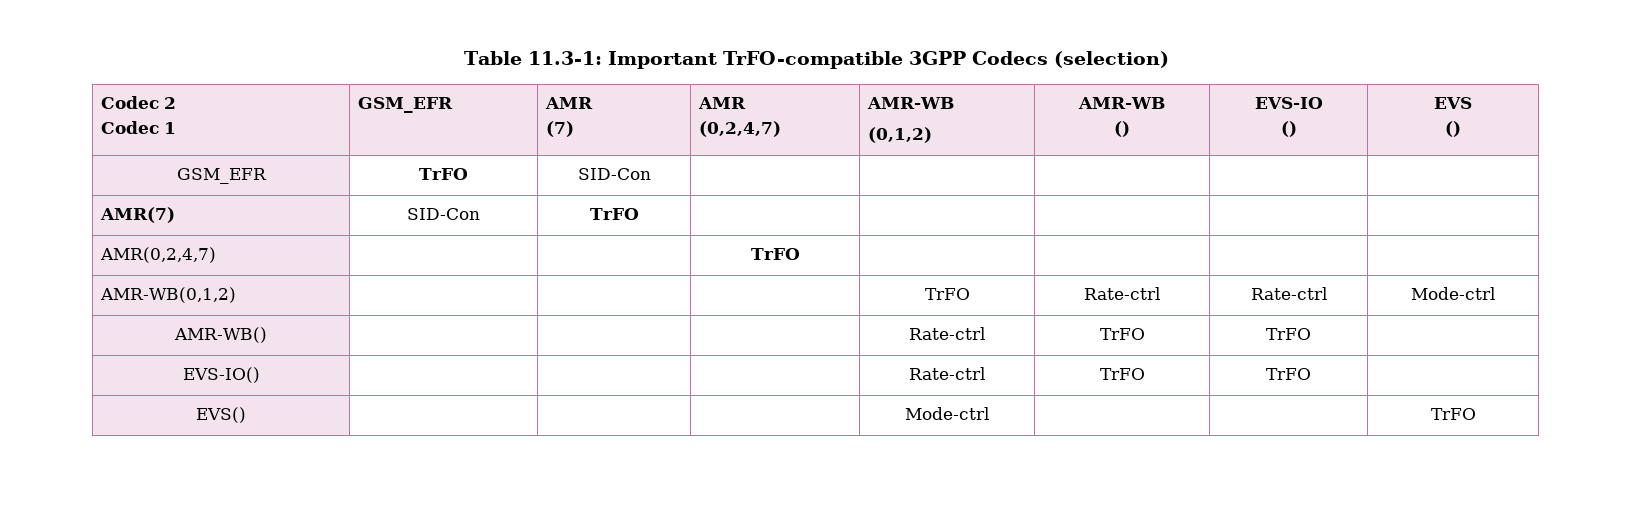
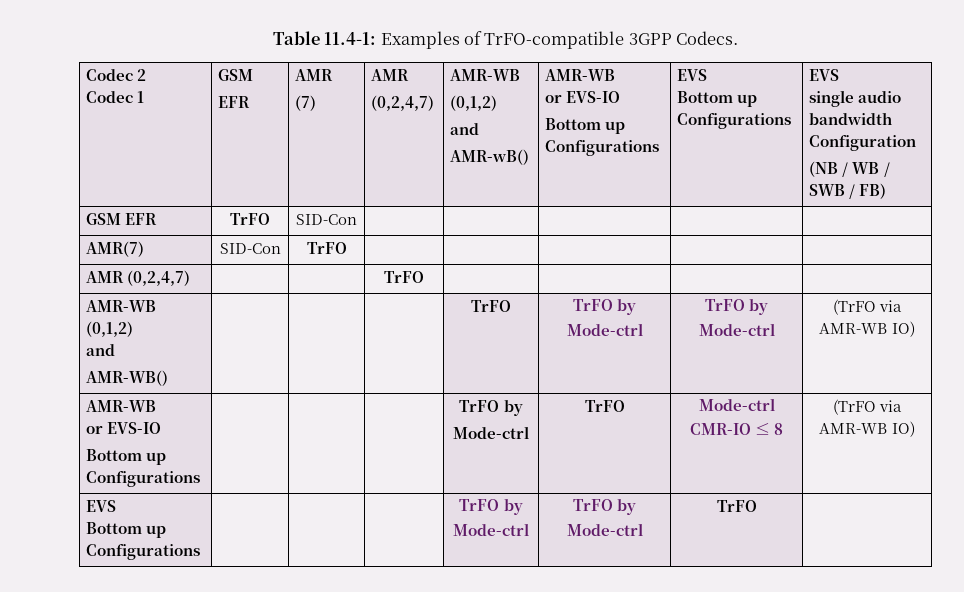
[527,51,1169,69] 11.3-1: Important TrFO-compatible 3GPP Codecs (selection) -> [324,31,739,49] 11.4-1: Examples of TrFO-compatible 3GPP Codecs.
[357,97,453,113] GSM_EFR -> [218,69,254,81] [218,96,251,108] GSM // EFR
[1078,97,1166,109] [1114,121,1130,137] [1254,97,1323,109] [1280,121,1297,137] [1434,97,1472,109] [1445,121,1461,137] [176,168,267,184] | AMR-WB // () | EVS-IO // () | EVS // () // GSM_EFR -> [450,123,480,135] [450,149,530,165] [545,69,616,81] [545,91,621,103] [545,118,626,134] [545,140,660,156] [677,69,708,81] [677,91,758,107] [677,113,792,129] [809,69,840,81] [809,90,902,107] [809,112,893,125] [809,135,917,151] [809,161,890,177] [809,183,887,199] [86,213,158,225] // and // AMR-wB() | AMR-WB // or EVS-IO // Bottom up Configurations | EVS // Bottom up Configurations | EVS // single audio bandwidth Configuration // (NB / WB / SWB / FB) // GSM EFR
[99,247,216,263] AMR(0,2,4,7) -> [86,270,191,286] AMR (0,2,4,7)
[99,287,236,303] [924,288,970,300] [1084,287,1160,300] [1250,287,1327,300] [1411,287,1495,300] [174,327,268,343] [909,327,985,340] [1099,328,1145,340] [1266,328,1311,340] [182,367,260,383] [909,367,985,380] [1099,368,1145,380] [1266,368,1311,380] [196,407,246,423] [905,407,989,420] [1430,408,1476,420] AMR-WB(0,1,2) | | | | TrFO | Rate-ctrl | Rate-ctrl | Mode-ctrl // AMR-WB() | | | | Rate-ctrl | TrFO | TrFO | // EVS-IO() | | | | Rate-ctrl | TrFO | TrFO | // EVS() | | | | Mode-ctrl | | | TrFO -> [86,300,157,312] [86,321,134,337] [86,344,116,356] [86,370,169,386] [471,300,511,312] [572,299,637,315] [566,323,643,336] [704,299,769,315] [698,323,775,336] [832,299,903,315] [819,321,915,337] [86,400,157,412] [86,422,162,434] [86,449,167,465] [86,471,201,487] [459,400,523,416] [453,426,529,439] [584,400,625,412] [698,398,775,411] [689,423,784,435] [832,399,903,415] [819,421,915,437] [86,500,117,512] [86,522,167,538] [86,544,201,560] [459,499,523,515] [453,523,529,536] [572,499,637,515] [566,523,643,536] [716,500,757,512] AMR-WB (0,1,2) // and // AMR-WB() | | | | TrFO | TrFO by // Mode-ctrl | TrFO by // Mode-ctrl | (TrFO via AMR-WB IO) // AMR-WB // or EVS-IO // Bottom up Configurations | | | | TrFO by // Mode-ctrl | TrFO | Mode-ctrl // CMR-IO ≤ 8 | (TrFO via AMR-WB IO) // EVS // Bottom up Configurations | | | | TrFO by // Mode-ctrl | TrFO by // Mode-ctrl | TrFO |

